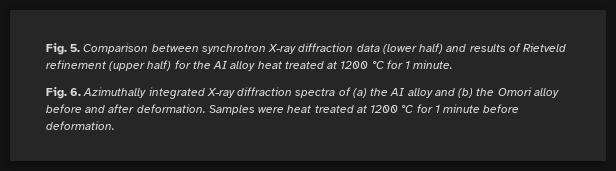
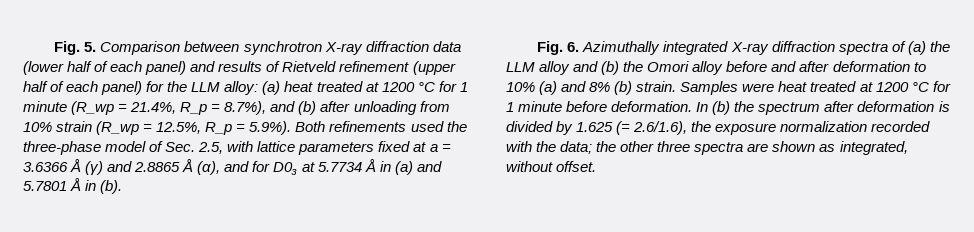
[419,43,444,54] half) -> [67,61,187,75] half of each panel)
[147,60,454,71] half) for the AI alloy heat treated at 1200 °C for 1 minute. -> [23,81,468,95] [23,101,450,115] [23,121,467,135] [23,141,451,155] [23,159,442,175] [23,178,123,194] half of each panel) for the LLM alloy: (a) heat treated at 1200 °C for 1 minute (R_wp = 21.4%, R_p = 8.7%), and (b) after unloading from 10% strain (R_wp = 12.5%, R_p = 5.9%). Both refinements used the three-phase model of Sec. 2.5, with lattice parameters fixed at a = 3.6366 Å (γ) and 2.8865 Å (α), and for D0₃ at 5.7734 Å in (a) and 5.7801 Å in (b).
[390,88,406,96] AI -> [506,62,535,72] LLM
[136,104,206,113] deformation. -> [832,61,926,72] [506,81,677,95] deformation to 10% (a) and 8% (b) strain.
(115, 125) none -> [696,101,950,115] [506,121,931,135] [506,141,908,155] [506,161,597,172] In (b) the spectrum after deformation is divided by 1.625 (= 2.6/1.6), the exposure normalization recorded with the data; the other three spectra are shown as integrated, without offset.

